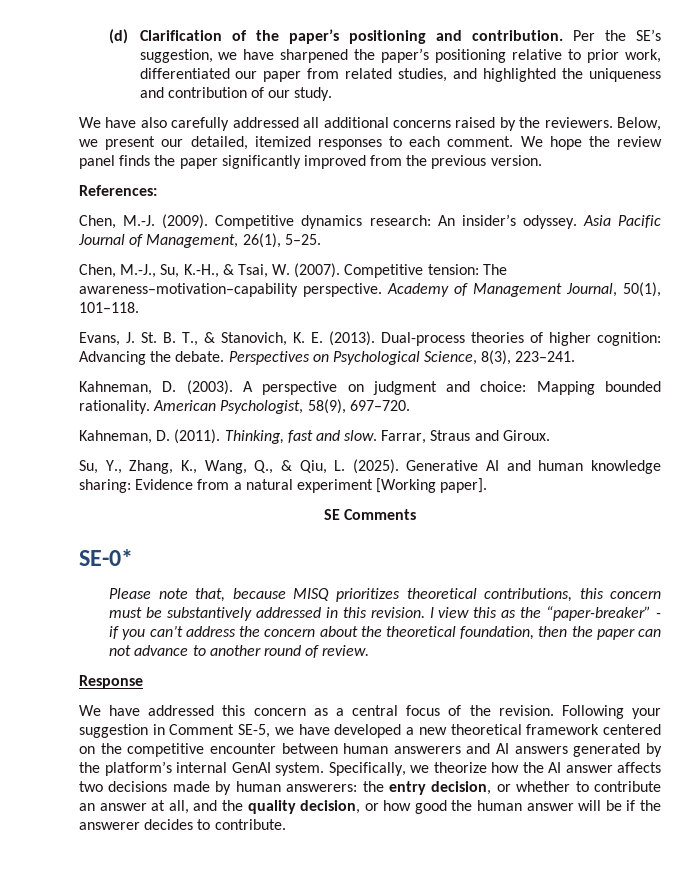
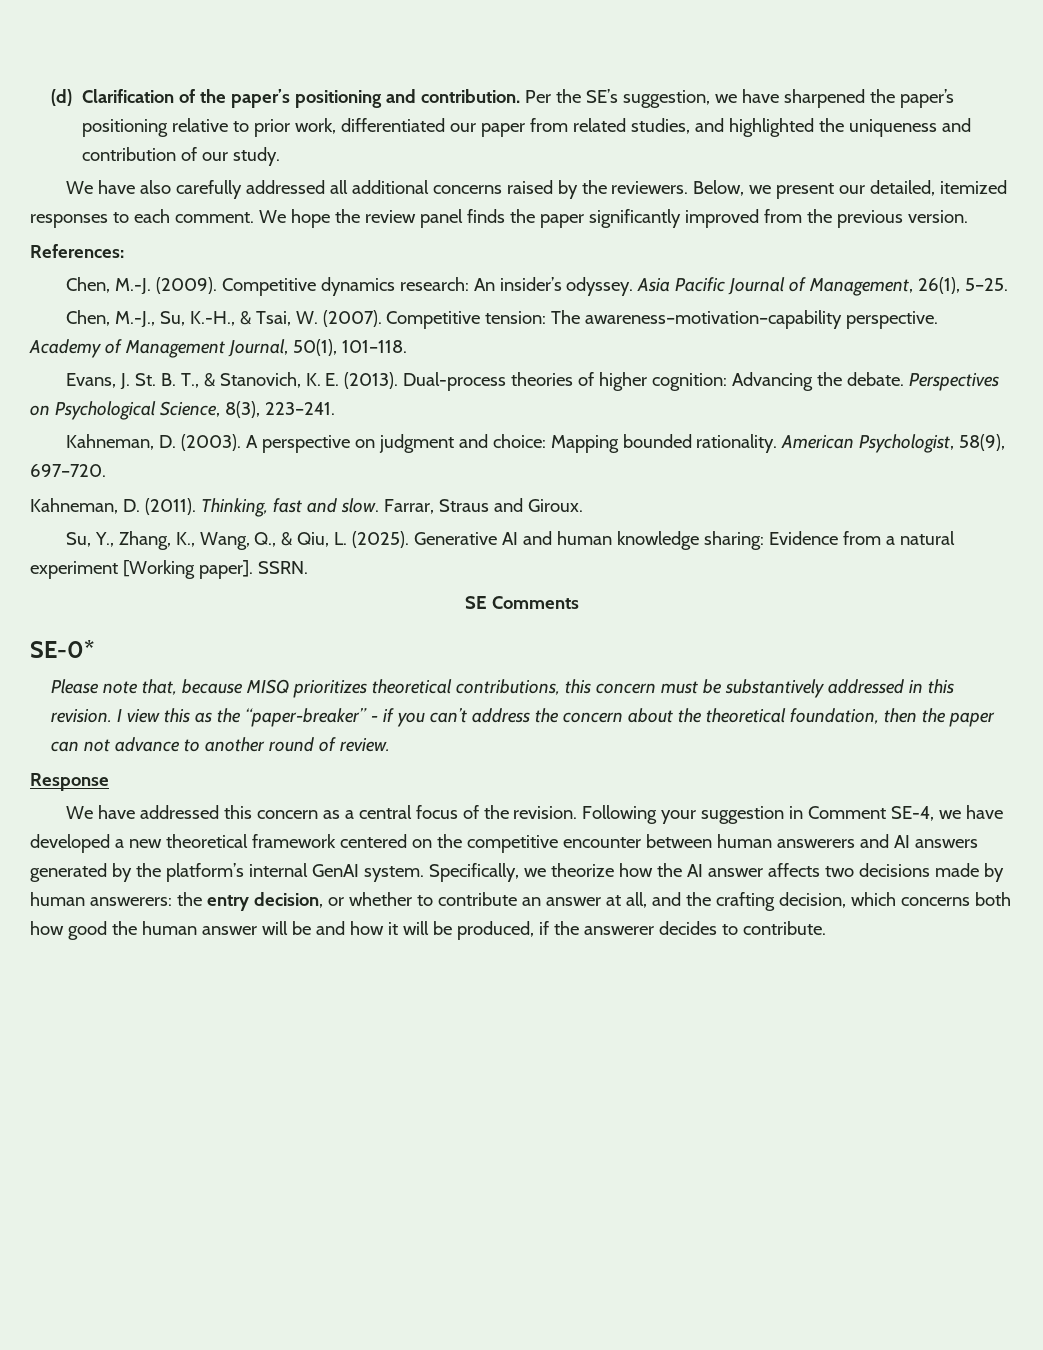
(488, 485) none -> [257,561,308,574] SSRN.
[238,724,271,738] SE-5, -> [891,806,935,821] SE-4,
[247,800,379,814] quality decision, or -> [715,892,1011,911] crafting decision, which concerns both
(622, 805) none -> [315,921,534,940] and how it will be produced,

